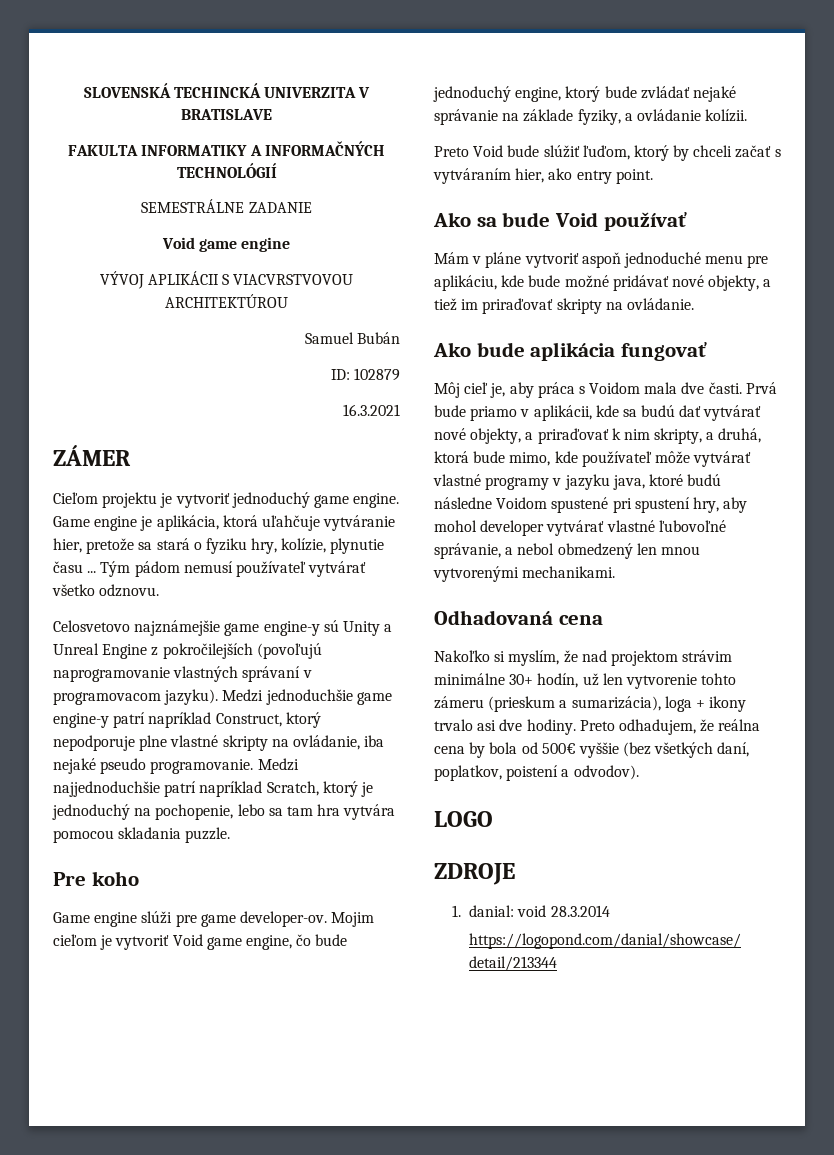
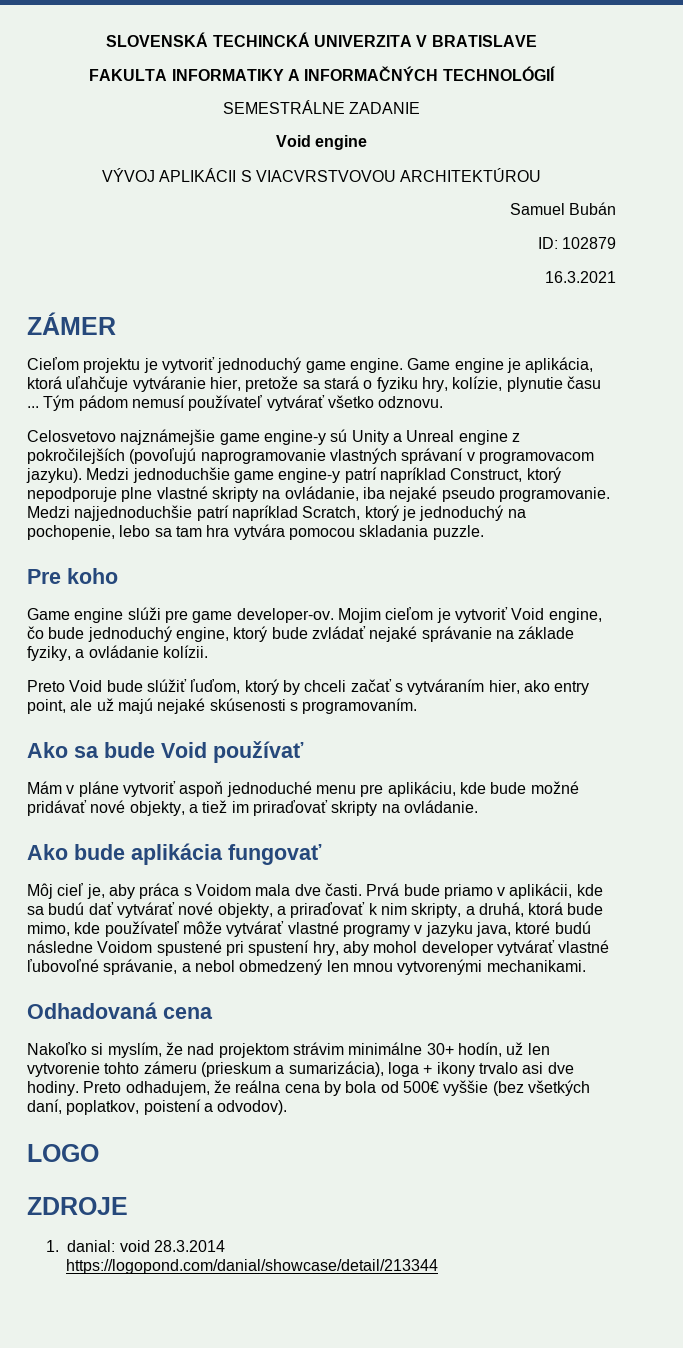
[199,239,237,252] game -> (311, 141) none
[102,644,148,659] Engine -> [458,430,508,445] engine
[206,937,242,950] game -> (545, 614) none
[615,169,653,184] point. -> [27,698,418,714] point, ale už majú nejaké skúsenosti s programovaním.

